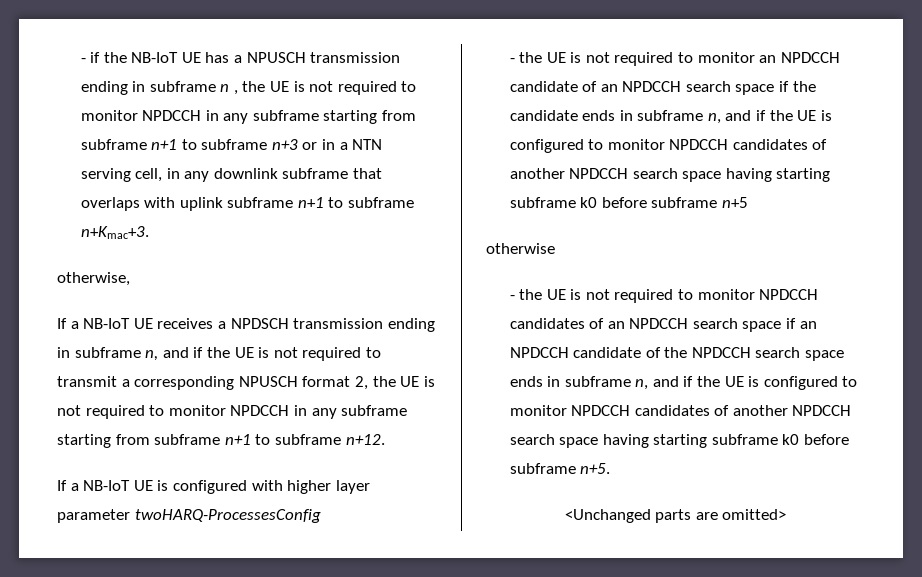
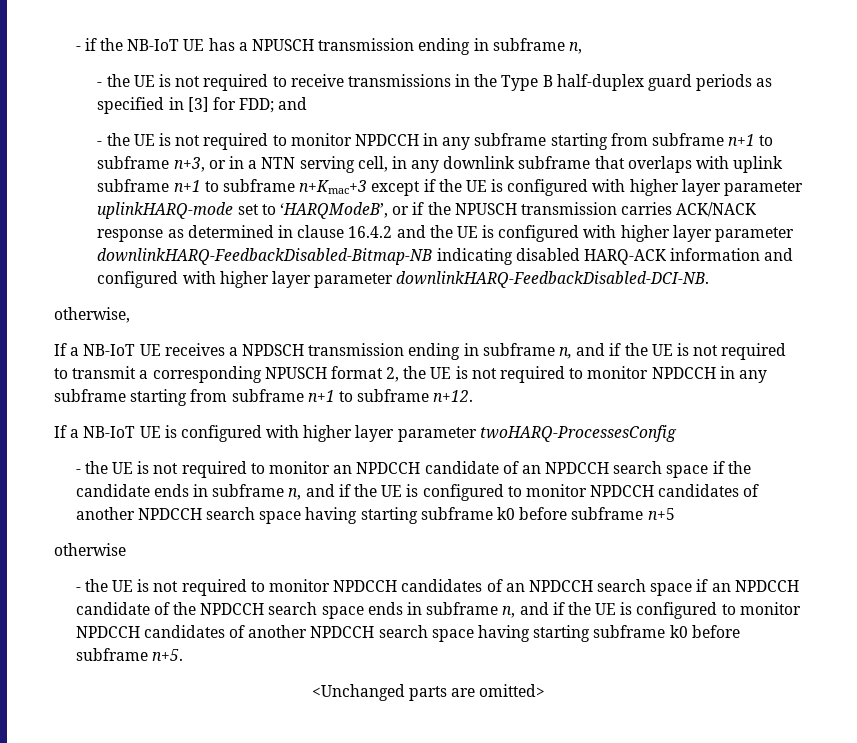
[220,84,238,95] n , -> [568,42,582,54] [97,74,773,91] [97,97,308,114] [97,141,103,146] n, // - the UE is not required to receive transmissions in the Type B half-duplex guard periods as specified in [3] for FDD; and // -
[271,139,298,150] n+3 -> [173,157,205,172] n+3,
[80,226,149,239] n+Kmac+3. -> [299,179,804,196] [97,202,758,219] [97,225,795,242] [97,248,794,265] [97,271,710,288] n+Kmac+3 except if the UE is configured with higher layer parameter uplinkHARQ-mode set to ‘HARQModeB’, or if the NPUSCH transmission carries ACK/NACK response as determined in clause 16.4.2 and the UE is configured with higher layer parameter downlinkHARQ-FeedbackDisabled-Bitmap-NB indicating disabled HARQ-ACK information and configured with higher layer parameter downlinkHARQ-FeedbackDisabled-DCI-NB.

